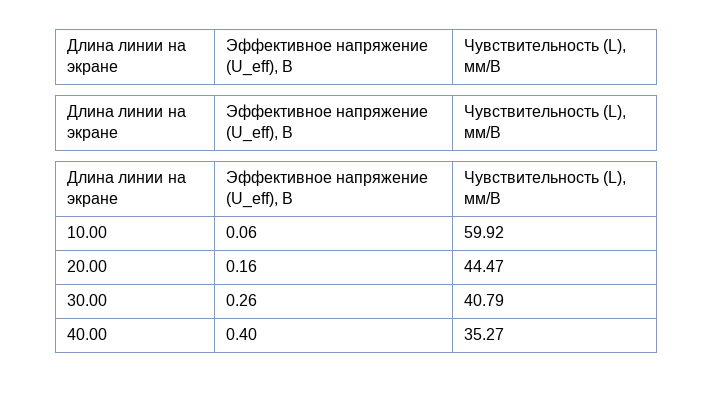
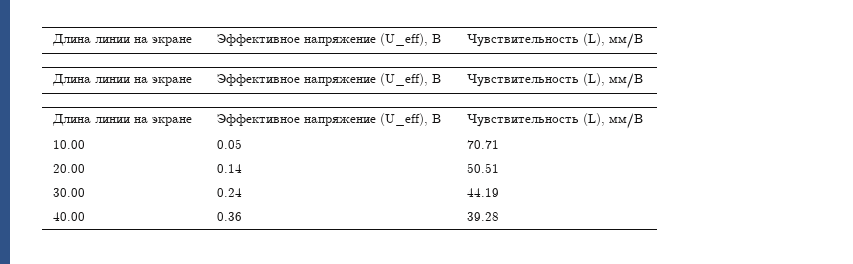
[225,226,257,238] [463,226,504,238] 0.06 | 59.92 -> [217,139,243,149] [467,140,500,149] 0.05 | 70.71
[225,260,257,272] [463,260,504,272] 0.16 | 44.47 -> [217,164,243,173] [467,163,500,173] 0.14 | 50.51
[225,294,257,306] [463,294,504,306] 0.26 | 40.79 -> [217,188,243,197] [467,188,500,197] 0.24 | 44.19
[225,328,257,340] [463,328,504,340] 0.40 | 35.27 -> [217,212,243,221] [467,212,500,221] 0.36 | 39.28

